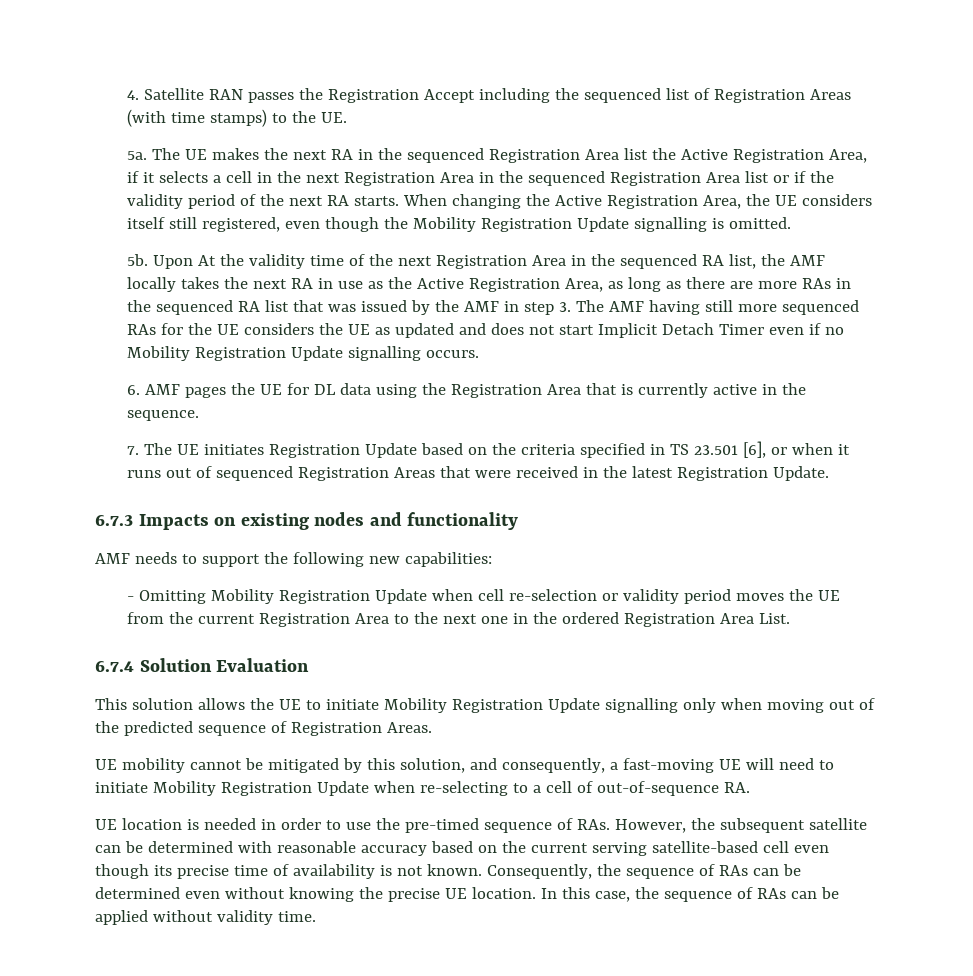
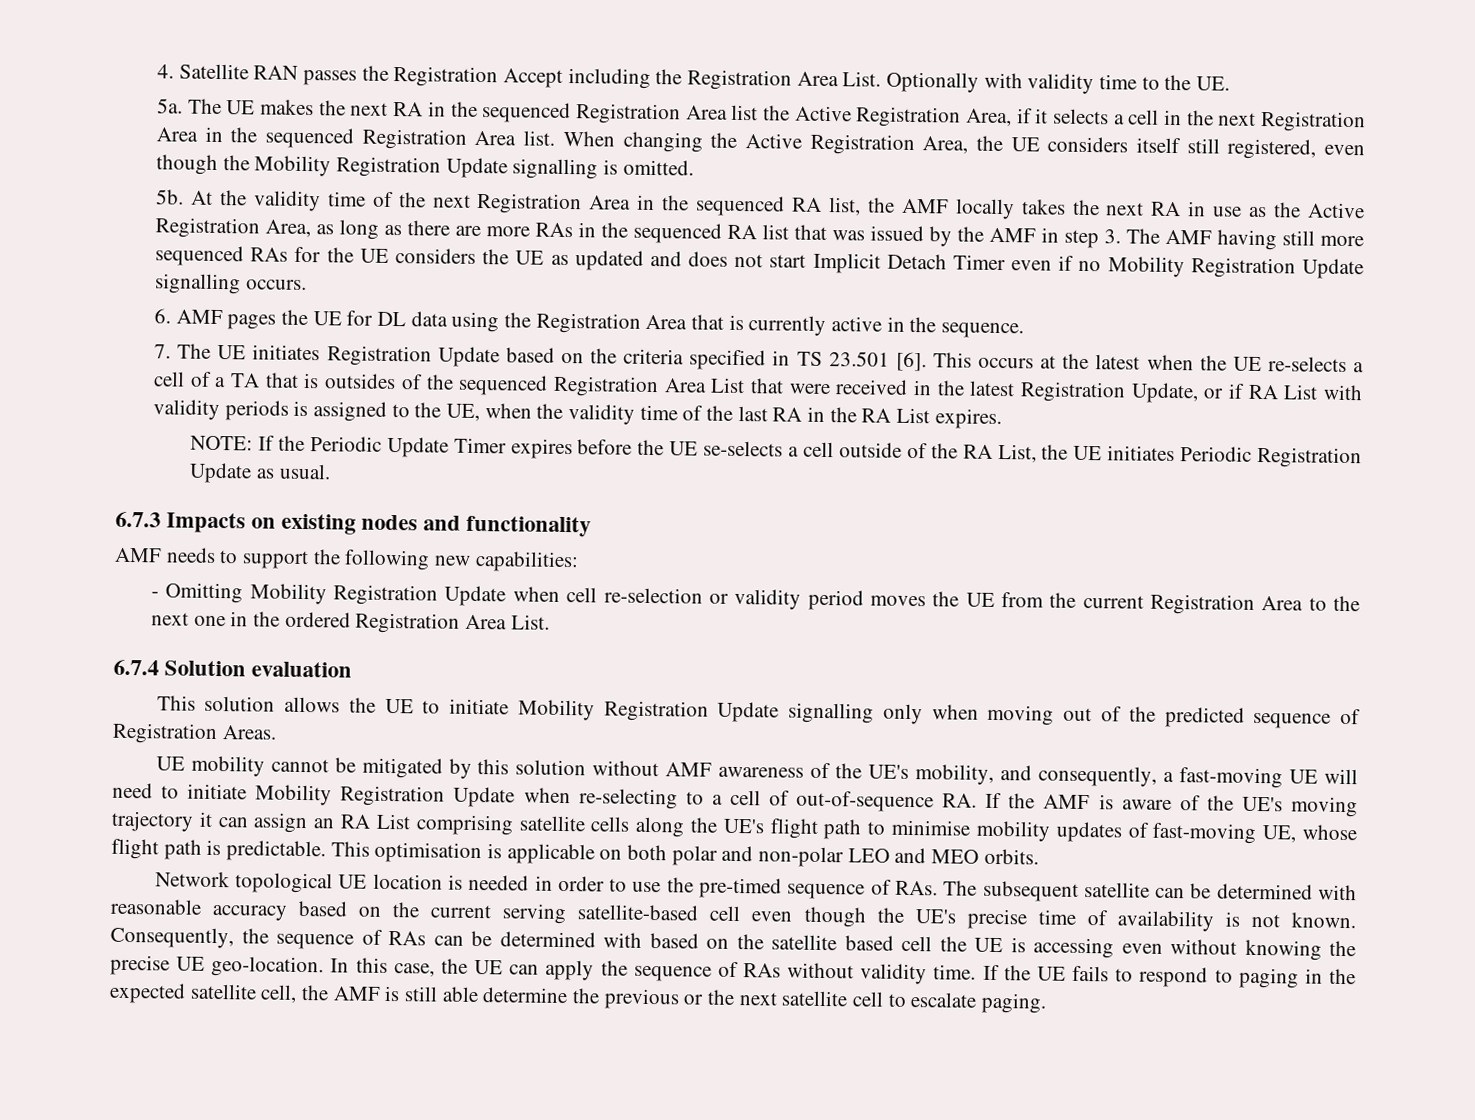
[583,88,851,103] [126,109,267,127] sequenced list of Registration Areas (with time stamps) -> [687,69,1138,95] Registration Area List. Optionally with validity time
[744,171,834,183] [126,194,399,209] list or if the validity period of the next RA starts. -> [523,130,556,146] list.
[152,255,193,269] Upon -> (185, 197) none
[742,441,850,458] [126,466,435,481] [6], or when it runs out of sequenced Registration Areas -> [895,351,1364,373] [153,371,746,398] [6]. This occurs at the latest when the UE re-selects a cell of a TA that is outsides of the sequenced Registration Area List
[772,466,829,481] Update. -> [1130,382,1363,404] [153,399,1002,430] [190,435,1362,469] [189,462,331,484] Update, or if RA List with validity periods is assigned to the UE, when the validity time of the last RA in the RA List expires. // NOTE: If the Periodic Update Timer expires before the UE se-selects a cell outside of the RA List, the UE initiates Periodic Registration Update as usual.
[216,658,310,672] Evaluation -> [251,661,353,678] evaluation
[399,758,465,773] solution, -> [515,759,995,785] solution without AMF awareness of the UE's mobility,
(750, 787) // -> [985,792,1358,818] [111,810,1358,845] [111,838,1039,868] [154,871,333,894] If the AMF is aware of the UE's moving trajectory it can assign an RA List comprising satellite cells along the UE's flight path to minimise mobility updates of fast-moving UE, whose flight path is predictable. This optimisation is applicable on both polar and non-polar LEO and MEO orbits. // Network topological
[614,818,715,833] However, the -> [943,880,978,896] The
[153,865,172,876] its -> [876,907,956,924] the UE's
(180, 893) none -> [603,932,1114,959] with based on the satellite based cell the UE is accessing
[471,887,536,899] location. -> [211,955,325,978] geo-location.
[663,887,839,902] [95,910,316,925] sequence of RAs can be applied without validity time. -> [474,959,1357,989] [109,982,1048,1014] UE can apply the sequence of RAs without validity time. If the UE fails to respond to paging in the expected satellite cell, the AMF is still able determine the previous or the next satellite cell to escalate paging.

